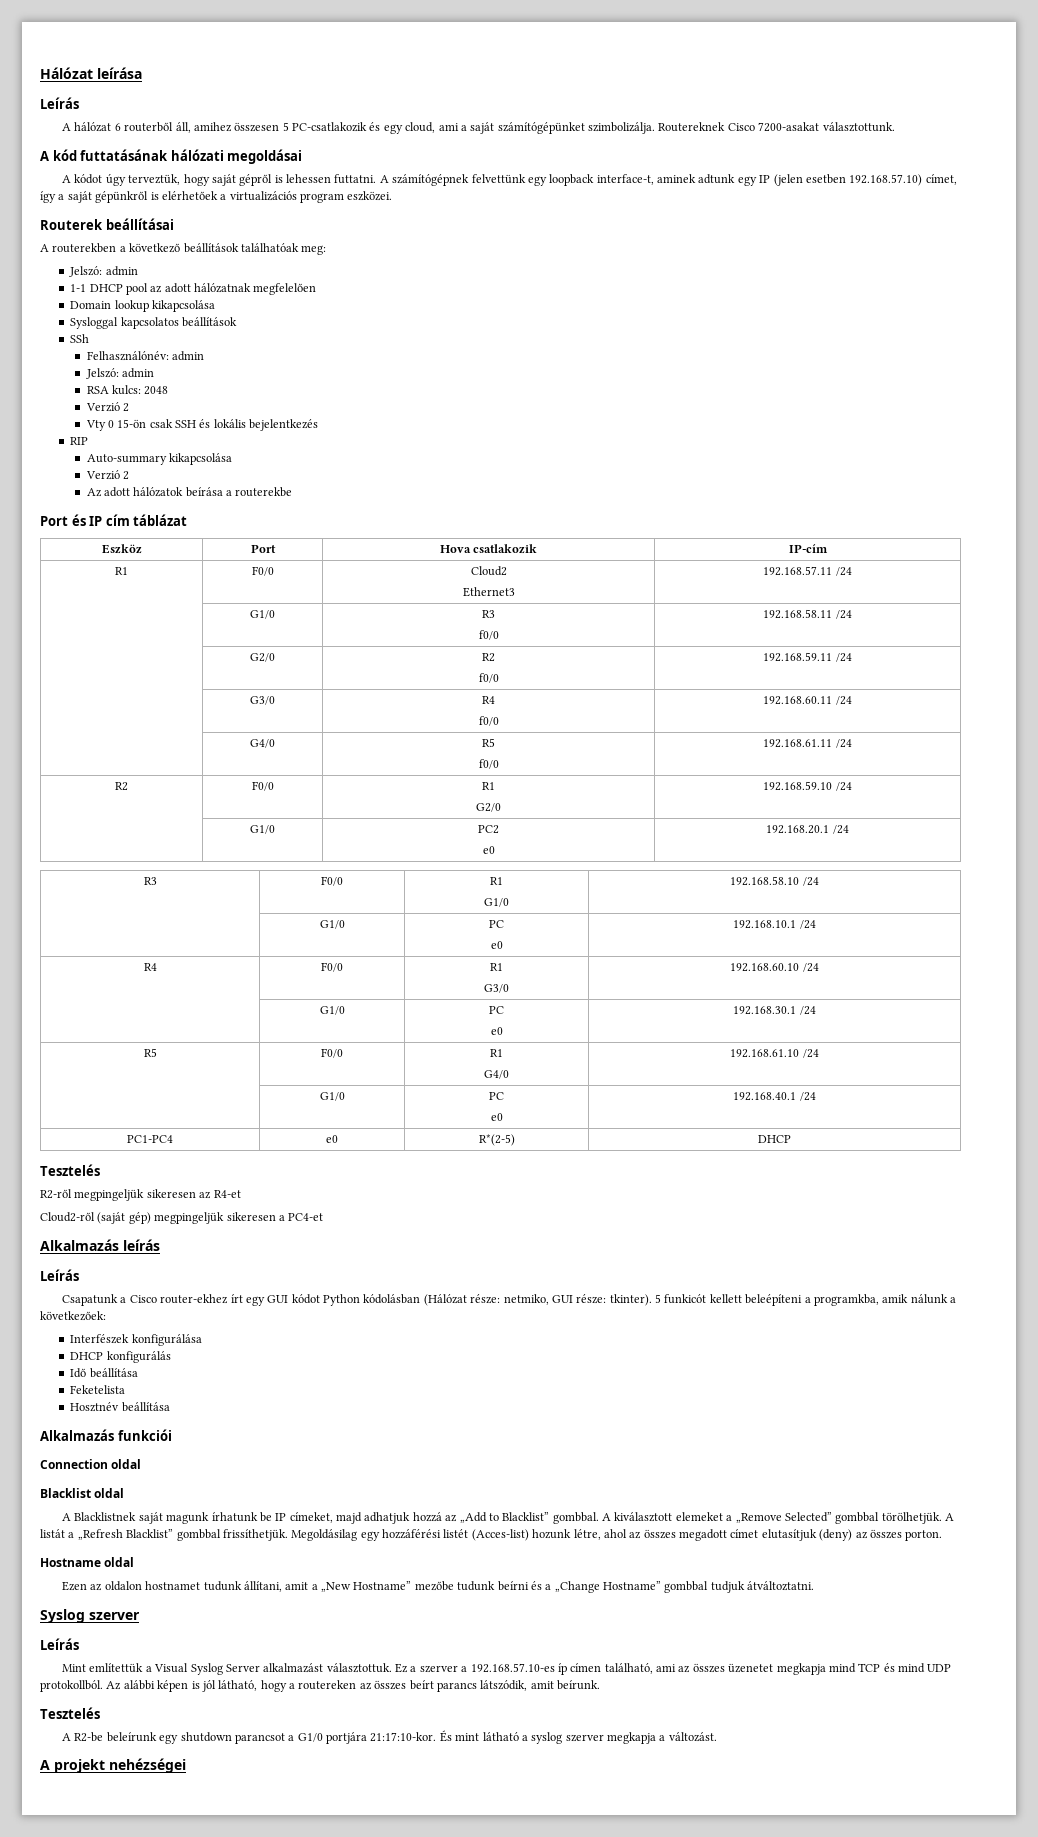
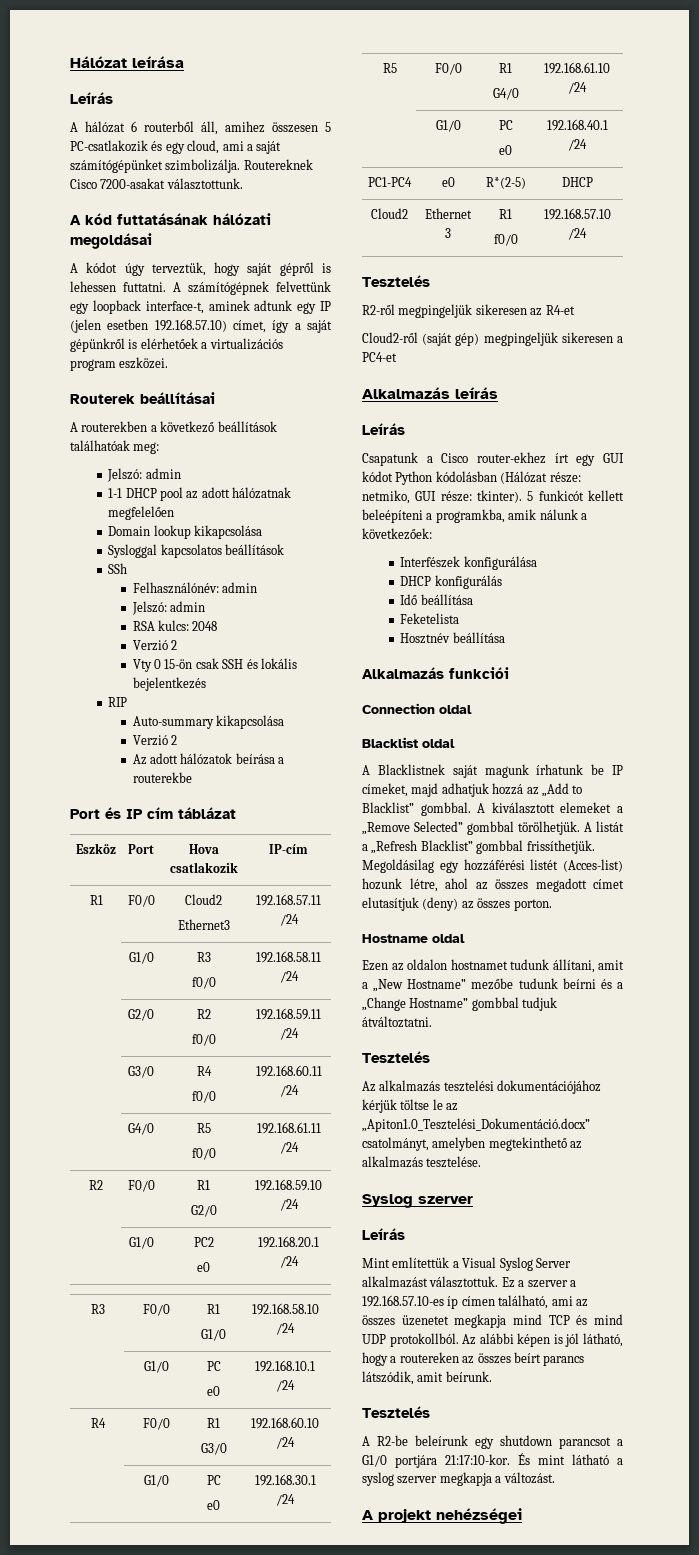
(791, 1139) none -> [371,208,408,219] [425,208,472,219] [445,228,451,238] [499,209,512,219] [493,234,518,246] [543,208,611,220] [568,228,587,240] // Cloud2 | Ethernet 3 | R1 // f0/0 | 192.168.57.10 /24
(815, 1586) none -> [362,1051,430,1063] [362,1080,602,1094] [362,1099,459,1113] [362,1118,590,1132] [362,1137,583,1151] [362,1156,482,1168] // Tesztelés // Az alkalmazás tesztelési dokumentációjához kérjük töltse le az „Apiton1.0_Tesztelési_Dokumentáció.docx” csatolmányt, amelyben megtekinthető az alkalmazás tesztelése.

